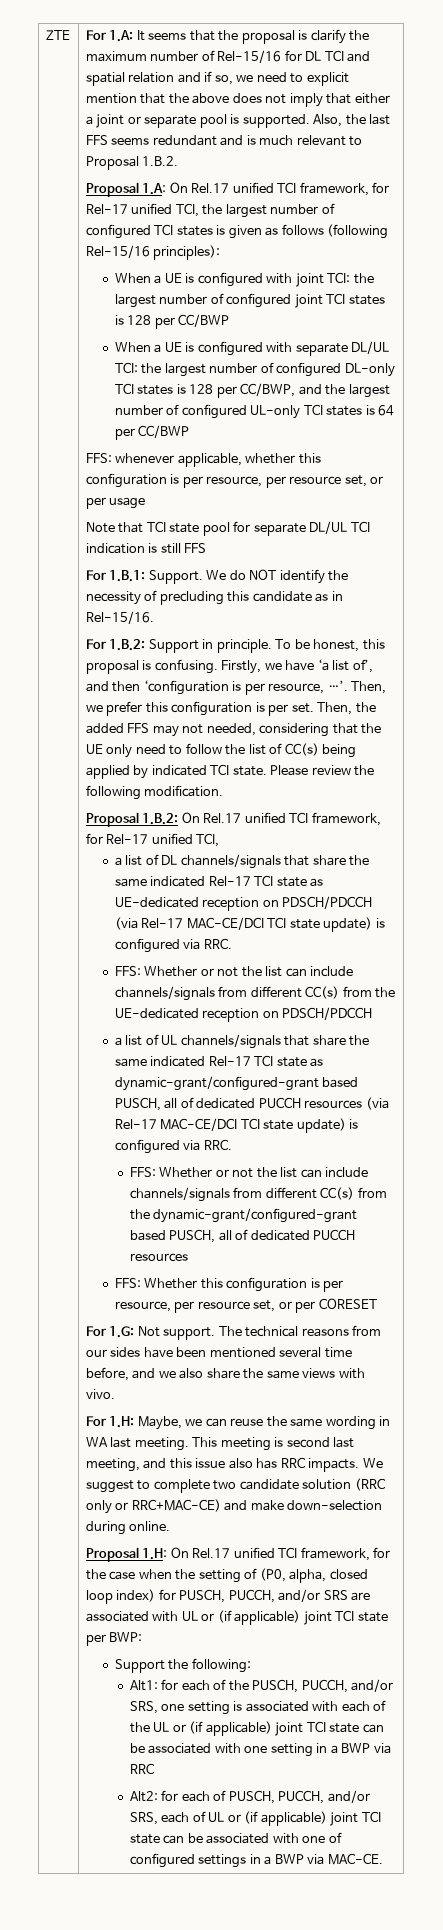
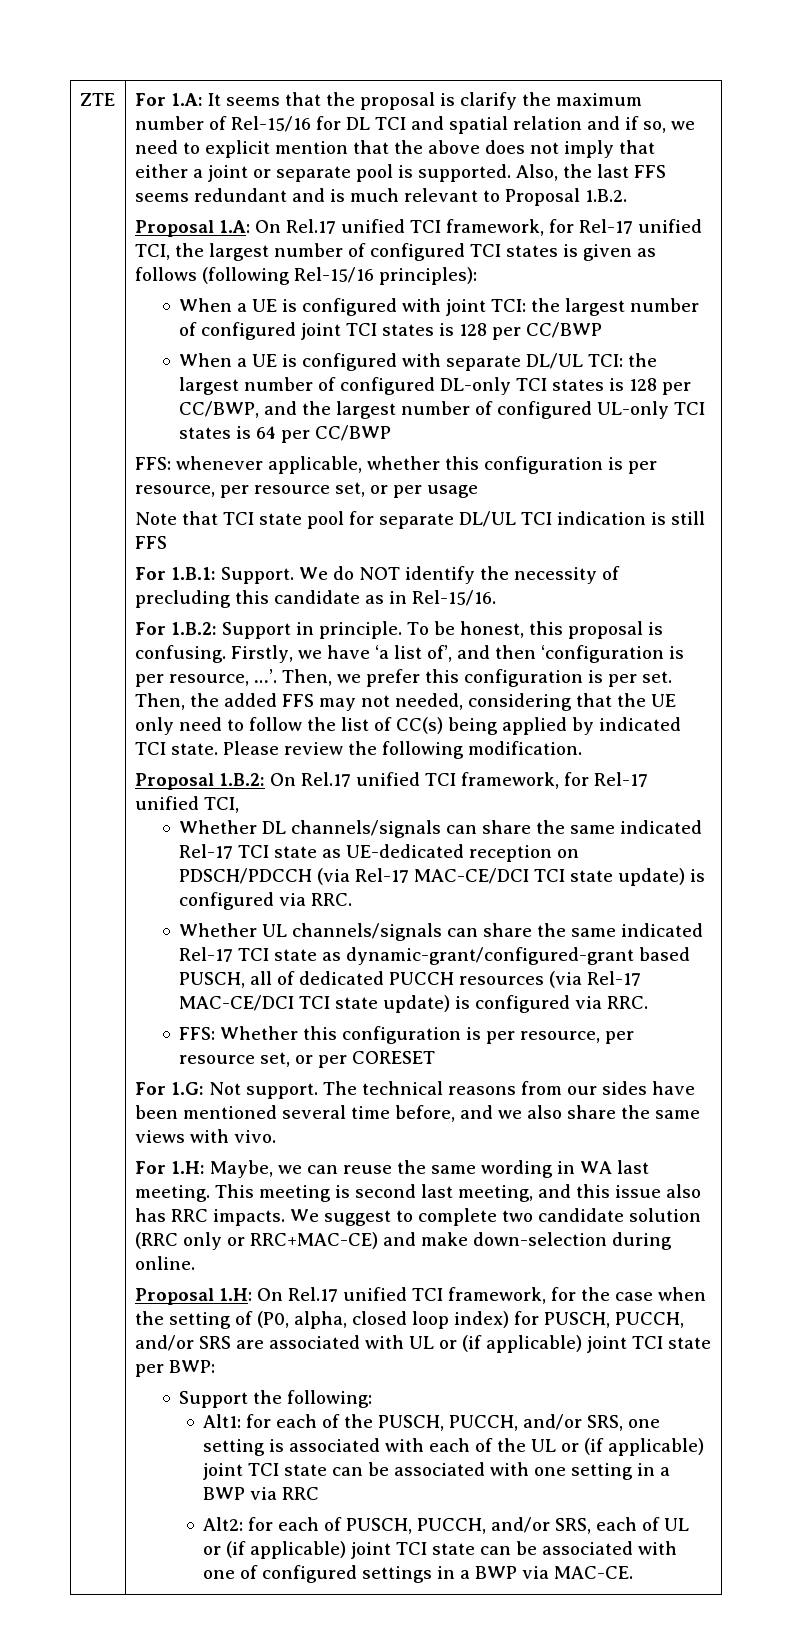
[114,854,159,866] a list of -> [179,820,258,834] Whether
[284,855,310,866] that -> [446,825,478,834] can
[114,966,354,977] [114,986,396,1001] [114,1007,373,1022] [114,1034,159,1046] FFS: Whether or not the list can include channels/signals from different CC(s) from the UE-dedicated reception on PDSCH/PDCCH // a list of -> [179,923,258,937] Whether
[284,1035,310,1046] that -> [447,928,479,937] can
[129,1167,369,1178] [129,1187,387,1202] [129,1208,358,1223] [129,1229,356,1243] [129,1253,188,1262] // FFS: Whether or not the list can include channels/signals from different CC(s) from the dynamic-grant/configured-grant based PUSCH, all of dedicated PUCCH resources -> (649, 1002) none

